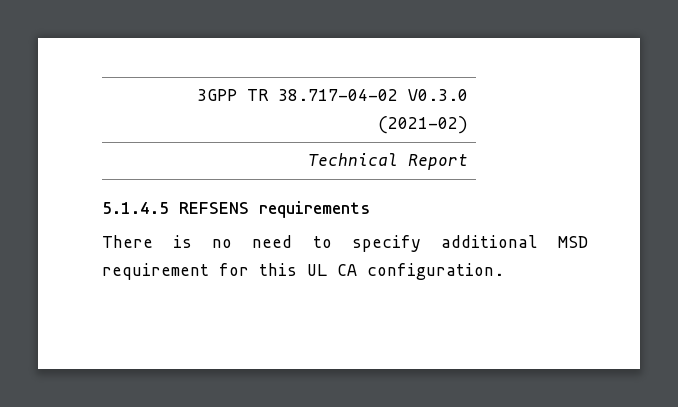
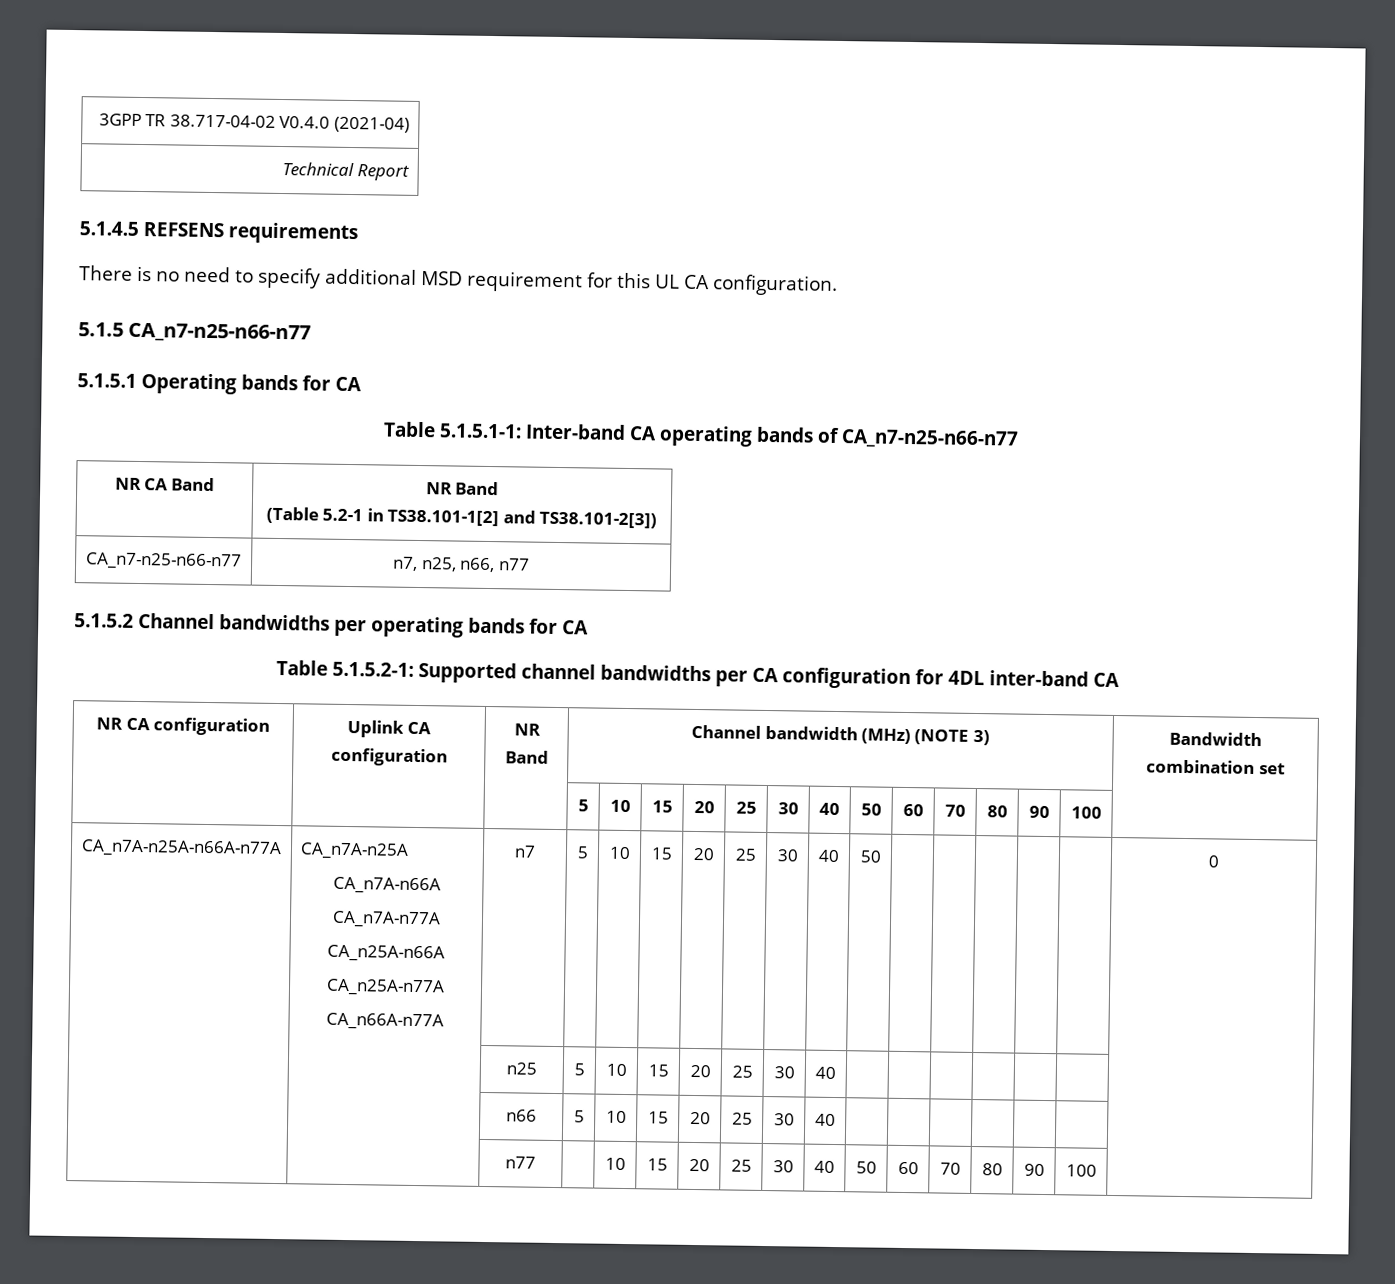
[407,89,468,101] [377,116,468,134] V0.3.0 (2021-02) -> [279,115,410,133] V0.4.0 (2021-04)
(504, 271) none -> [78,322,312,343] [77,373,362,395] [382,421,1019,449] [114,477,216,492] [425,481,500,496] [265,506,658,529] [85,552,242,571] [392,556,530,573] [74,612,589,638] [275,659,1120,690] [96,717,270,736] [346,719,432,738] [330,747,448,767] [513,723,541,736] [504,750,549,764] [691,724,990,746] [1169,731,1262,747] [1146,759,1285,775] [577,799,589,812] [609,799,631,813] [651,800,673,813] [693,800,715,814] [735,801,757,814] [777,802,799,815] [819,802,840,816] [860,803,882,816] [902,803,924,817] [944,804,966,817] [986,805,1008,818] [1028,805,1050,819] [1070,806,1102,819] [81,839,282,859] [300,842,410,860] [333,876,441,895] [332,910,441,929] [327,944,445,963] [326,978,445,997] [326,1012,444,1031] [514,845,536,858] [576,846,589,859] [608,846,631,860] [650,847,673,860] [692,847,715,861] [734,848,757,861] [776,849,799,862] [818,849,840,863] [859,850,882,863] [1208,855,1219,868] [506,1062,537,1075] [573,1063,585,1076] [605,1063,627,1077] [647,1064,669,1077] [689,1064,711,1078] [731,1065,753,1078] [773,1066,795,1079] [815,1066,836,1080] [506,1109,537,1122] [573,1110,585,1123] [605,1110,627,1124] [647,1111,669,1124] [689,1111,711,1125] [731,1112,753,1125] [773,1113,795,1126] [815,1113,836,1127] [505,1156,536,1169] [604,1157,626,1171] [646,1158,668,1171] [688,1158,710,1172] [730,1159,752,1172] [772,1160,794,1173] [814,1160,835,1174] [855,1161,877,1174] [897,1161,919,1175] [939,1162,961,1175] [981,1163,1003,1176] [1023,1163,1045,1177] [1065,1164,1097,1177] // 5.1.5 CA_n7-n25-n66-n77 // 5.1.5.1 Operating bands for CA // Table 5.1.5.1-1: Inter-band CA operating bands of CA_n7-n25-n66-n77 // NR CA Band | NR Band // (Table 5.2-1 in TS38.101-1[2] and TS38.101-2[3]) // CA_n7-n25-n66-n77 | n7, n25, n66, n77 // 5.1.5.2 Channel bandwidths per operating bands for CA // Table 5.1.5.2-1: Supported channel bandwidths per CA configuration for 4DL inter-band CA // NR CA configuration | Uplink CA configuration | NR Band | Channel bandwidth (MHz) (NOTE 3) | Bandwidth combination set // | | | 5 | 10 | 15 | 20 | 25 | 30 | 40 | 50 | 60 | 70 | 80 | 90 | 100 | // CA_n7A-n25A-n66A-n77A | CA_n7A-n25A // CA_n7A-n66A // CA_n7A-n77A // CA_n25A-n66A // CA_n25A-n77A // CA_n66A-n77A | n7 | 5 | 10 | 15 | 20 | 25 | 30 | 40 | 50 | | | | | | 0 // | | n25 | 5 | 10 | 15 | 20 | 25 | 30 | 40 | | | | | | | // | | n66 | 5 | 10 | 15 | 20 | 25 | 30 | 40 | | | | | | | // | | n77 | | 10 | 15 | 20 | 25 | 30 | 40 | 50 | 60 | 70 | 80 | 90 | 100 |

